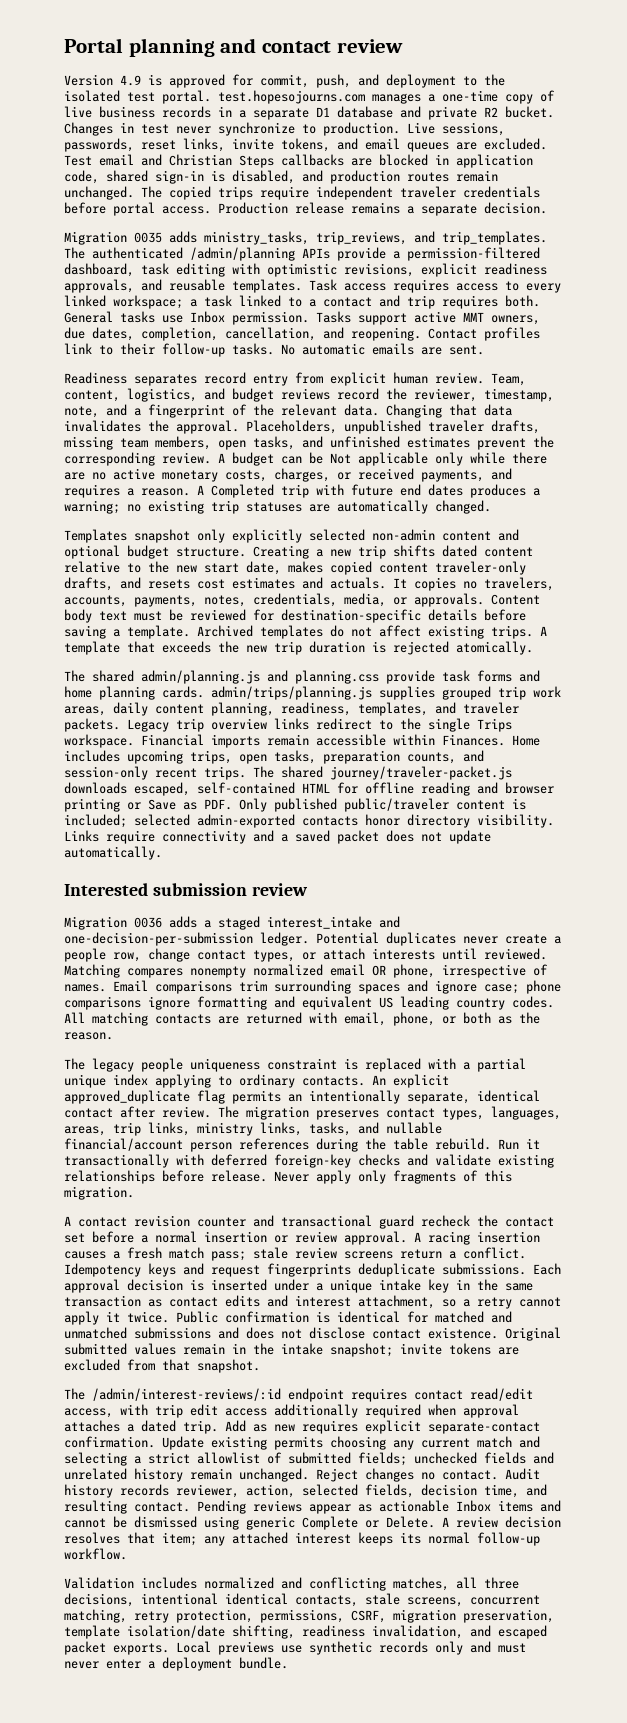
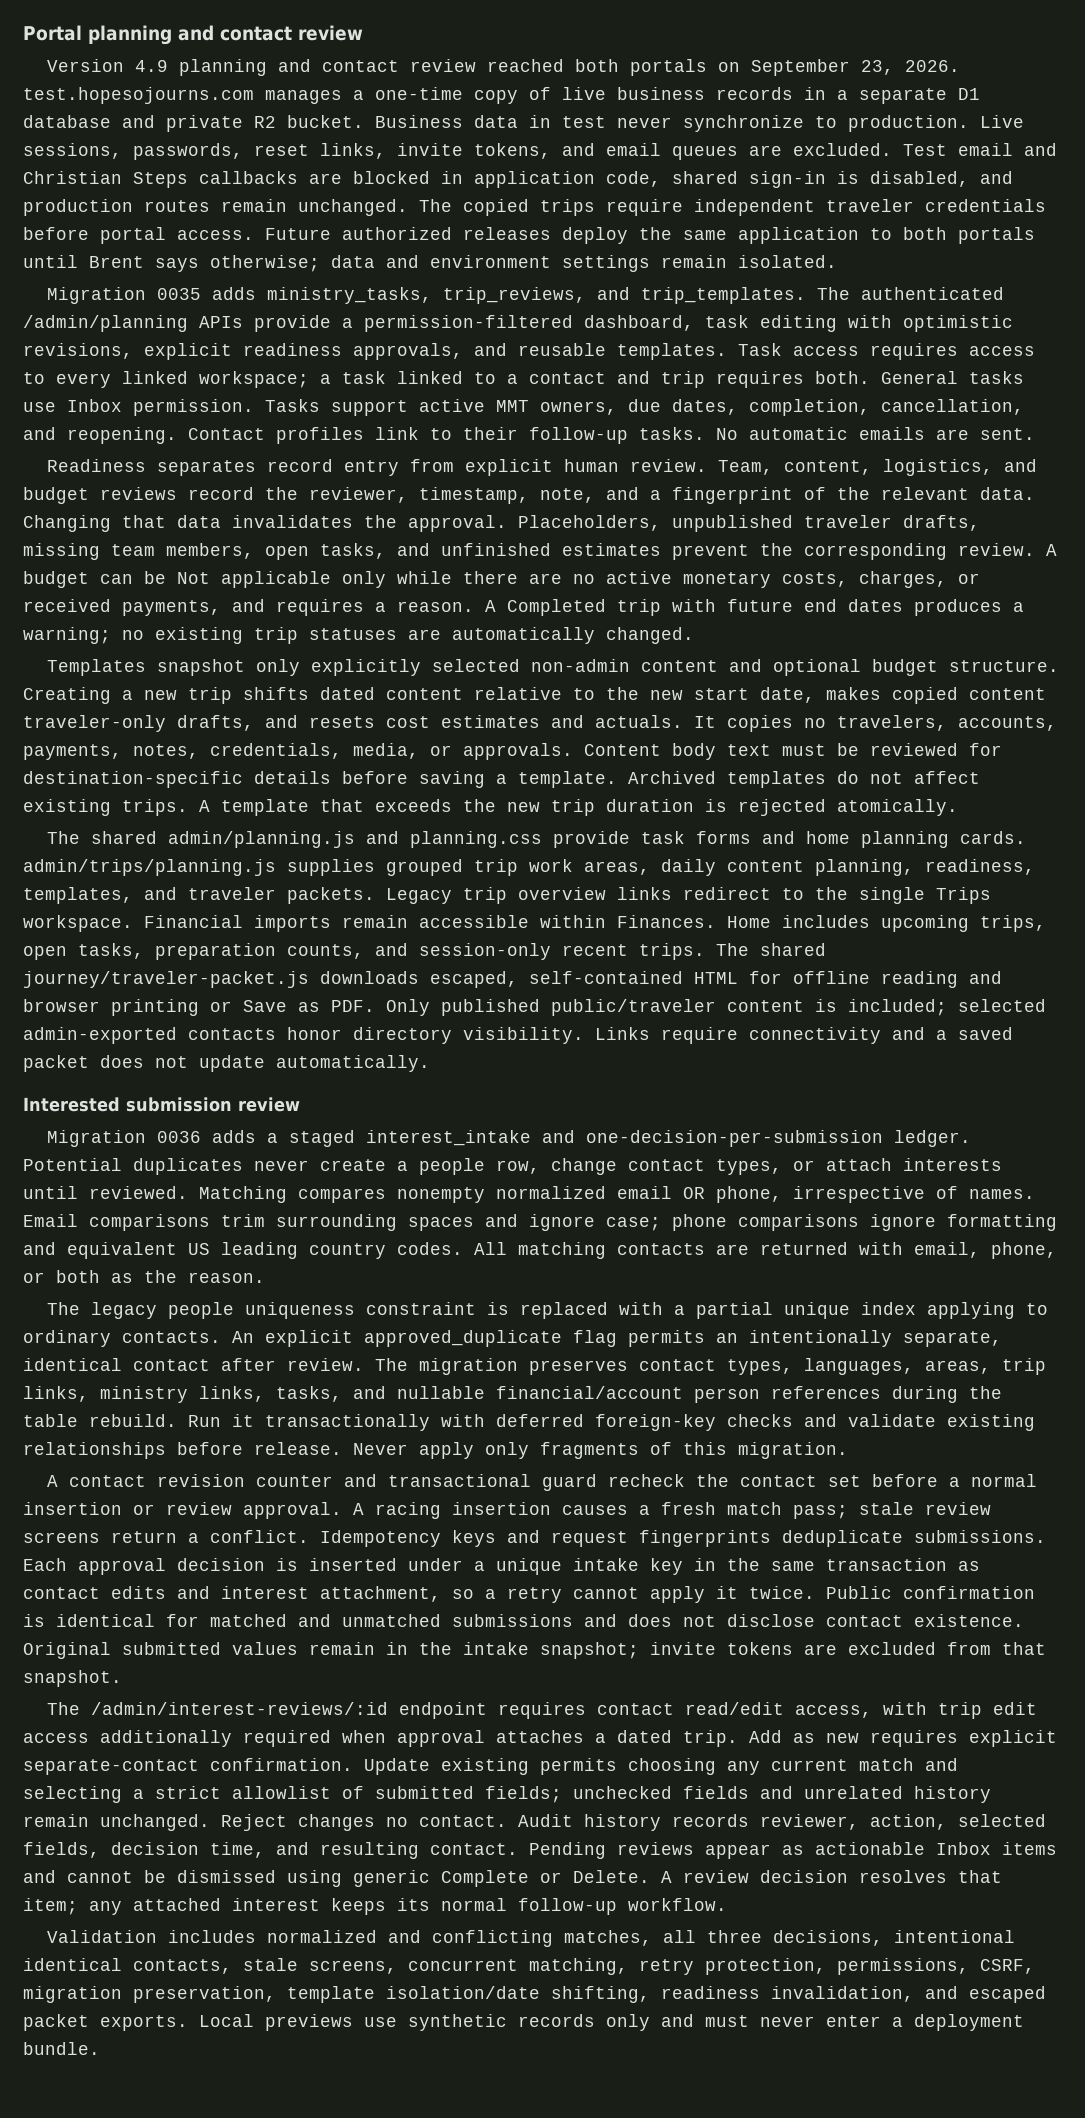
[148,74,505,88] [64,90,211,104] is approved for commit, push, and deployment to the isolated test portal. -> [178,59,960,76] planning and contact review reached both portals on September 23, 2026.
[64,122,113,136] Changes -> [375,115,518,128] Business data
[218,202,547,216] Production release remains a separate decision. -> [265,227,1035,244] [23,255,837,272] Future authorized releases deploy the same application to both portals until Brent says otherwise; data and environment settings remain isolated.

